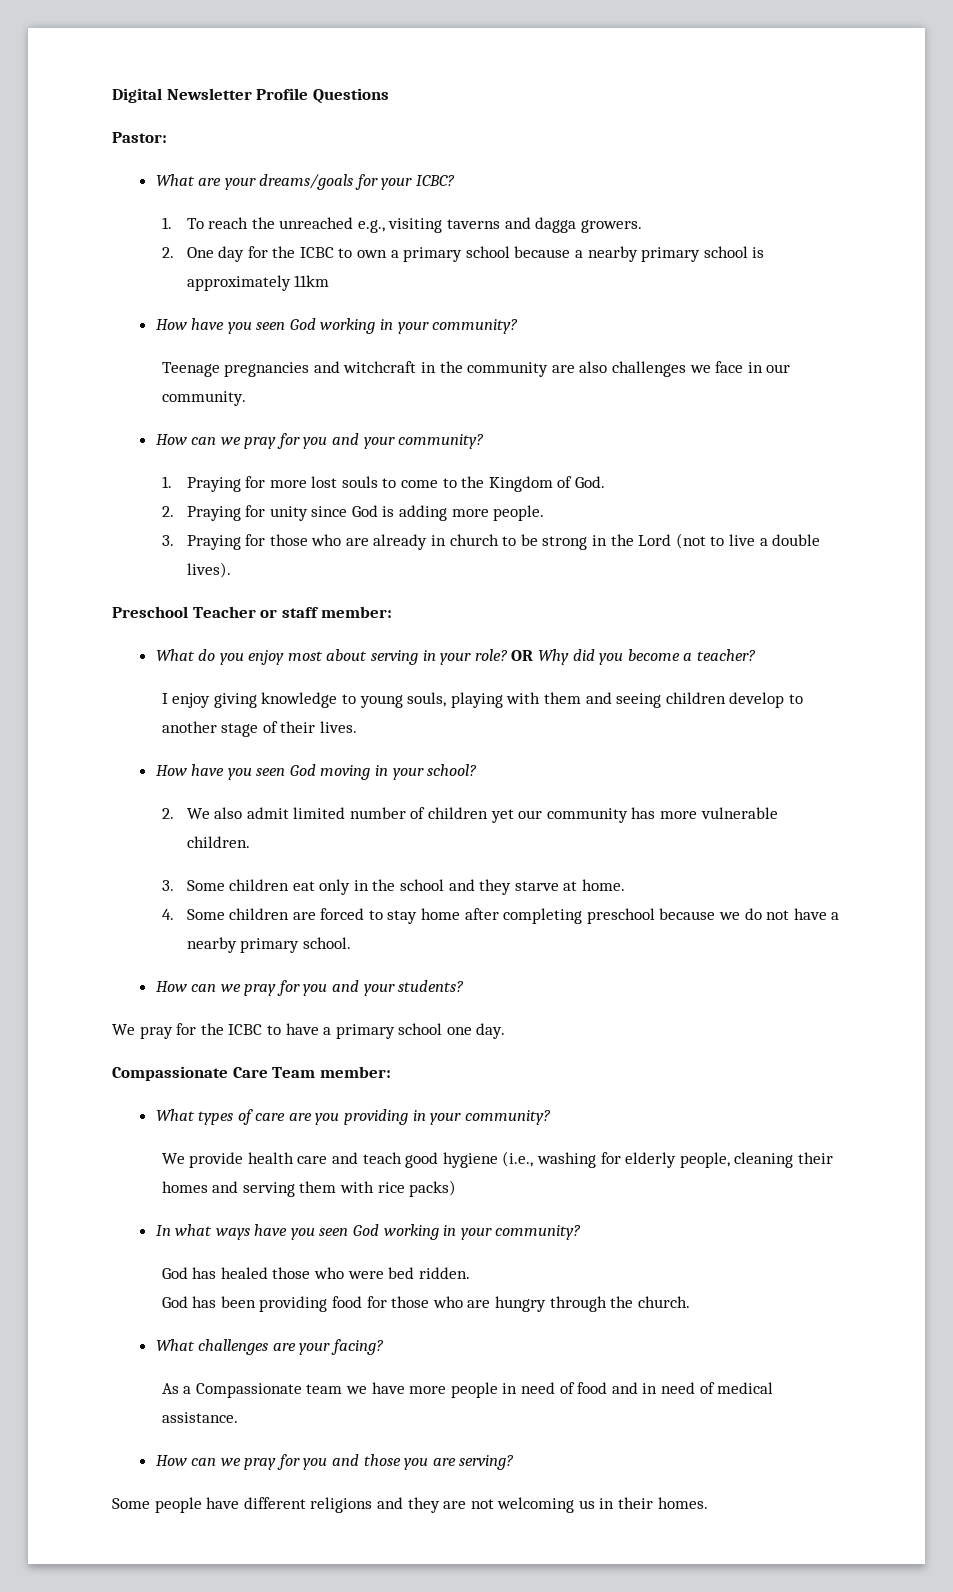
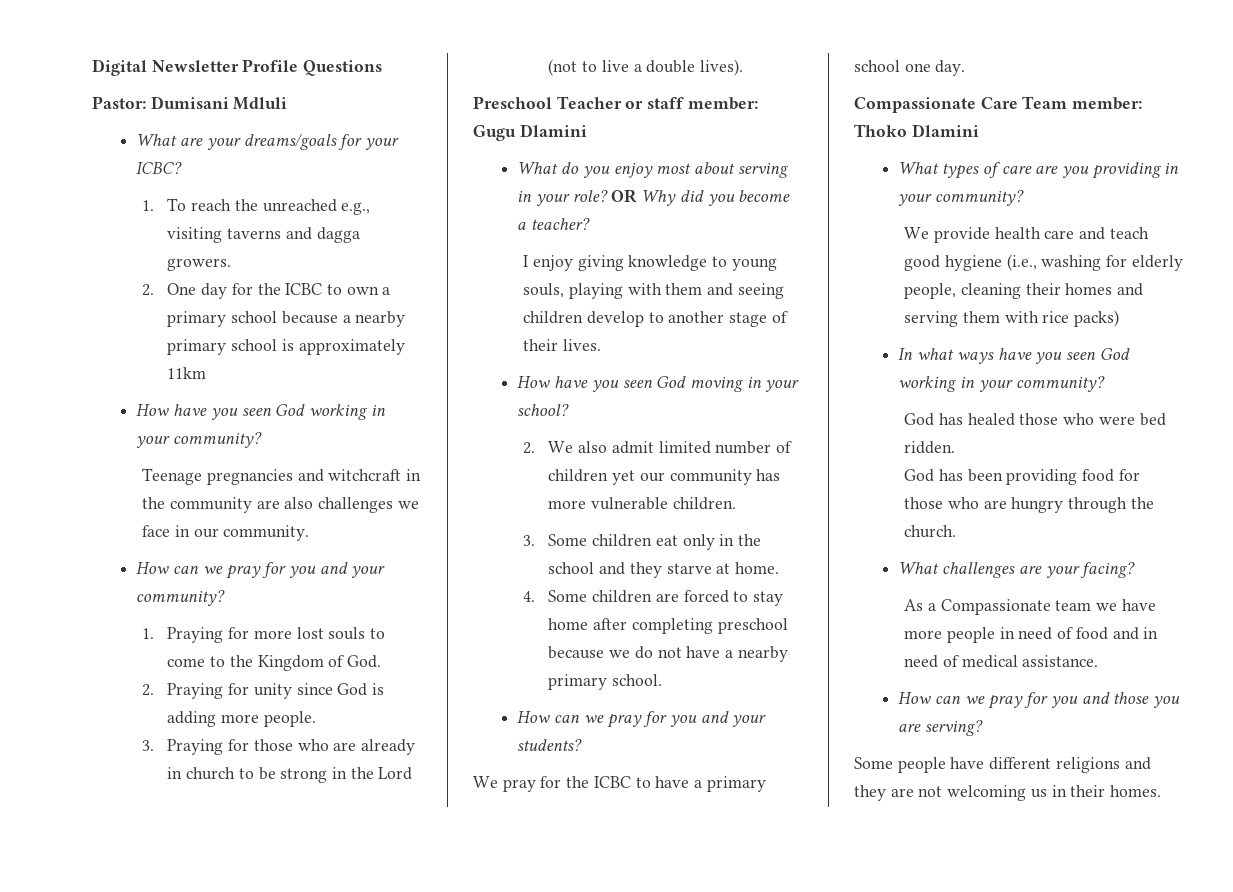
(167, 137) none -> [150,96,288,110] Dumisani Mdluli
(393, 612) none -> [473,124,587,141] Gugu Dlamini
(391, 1072) none -> [854,124,979,137] Thoko Dlamini

